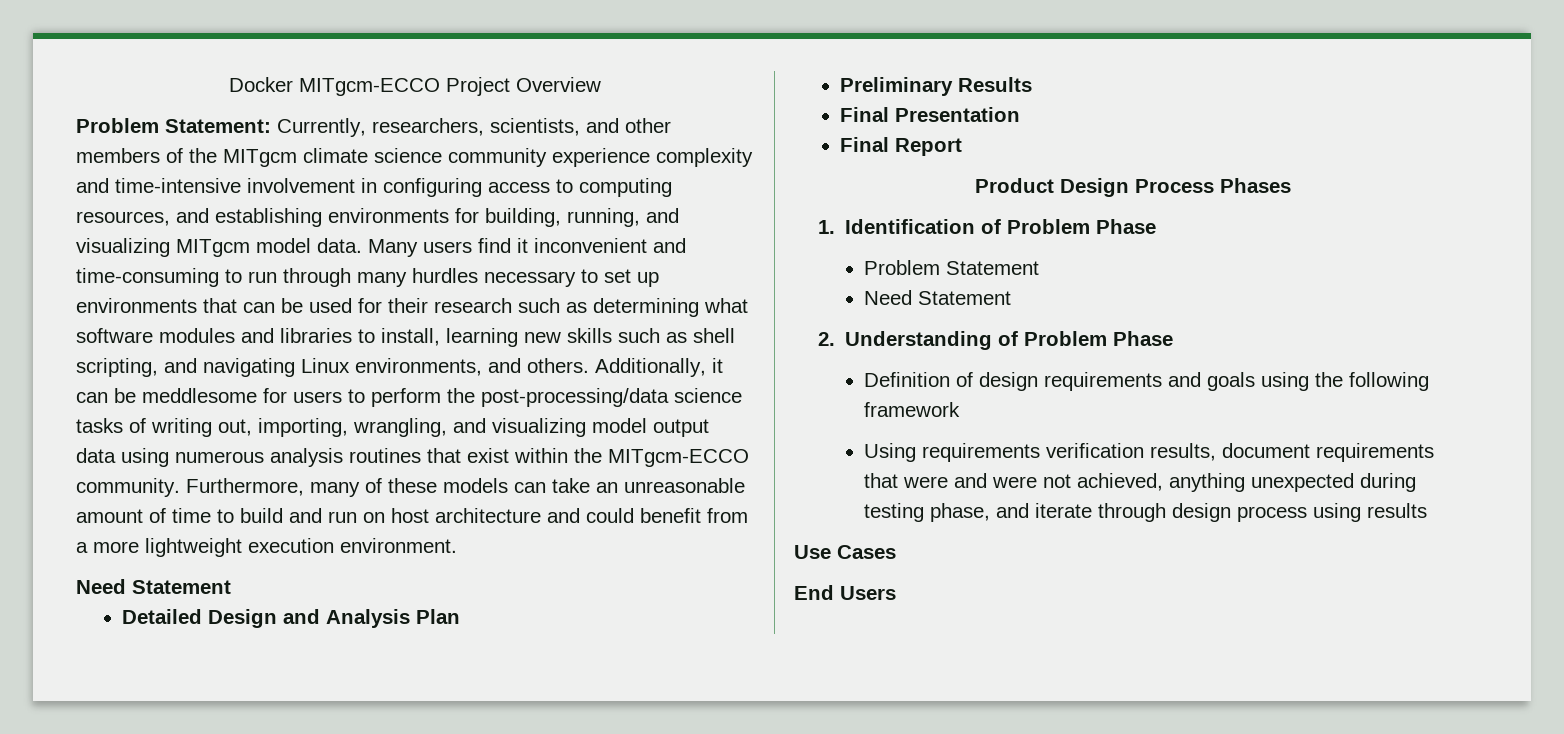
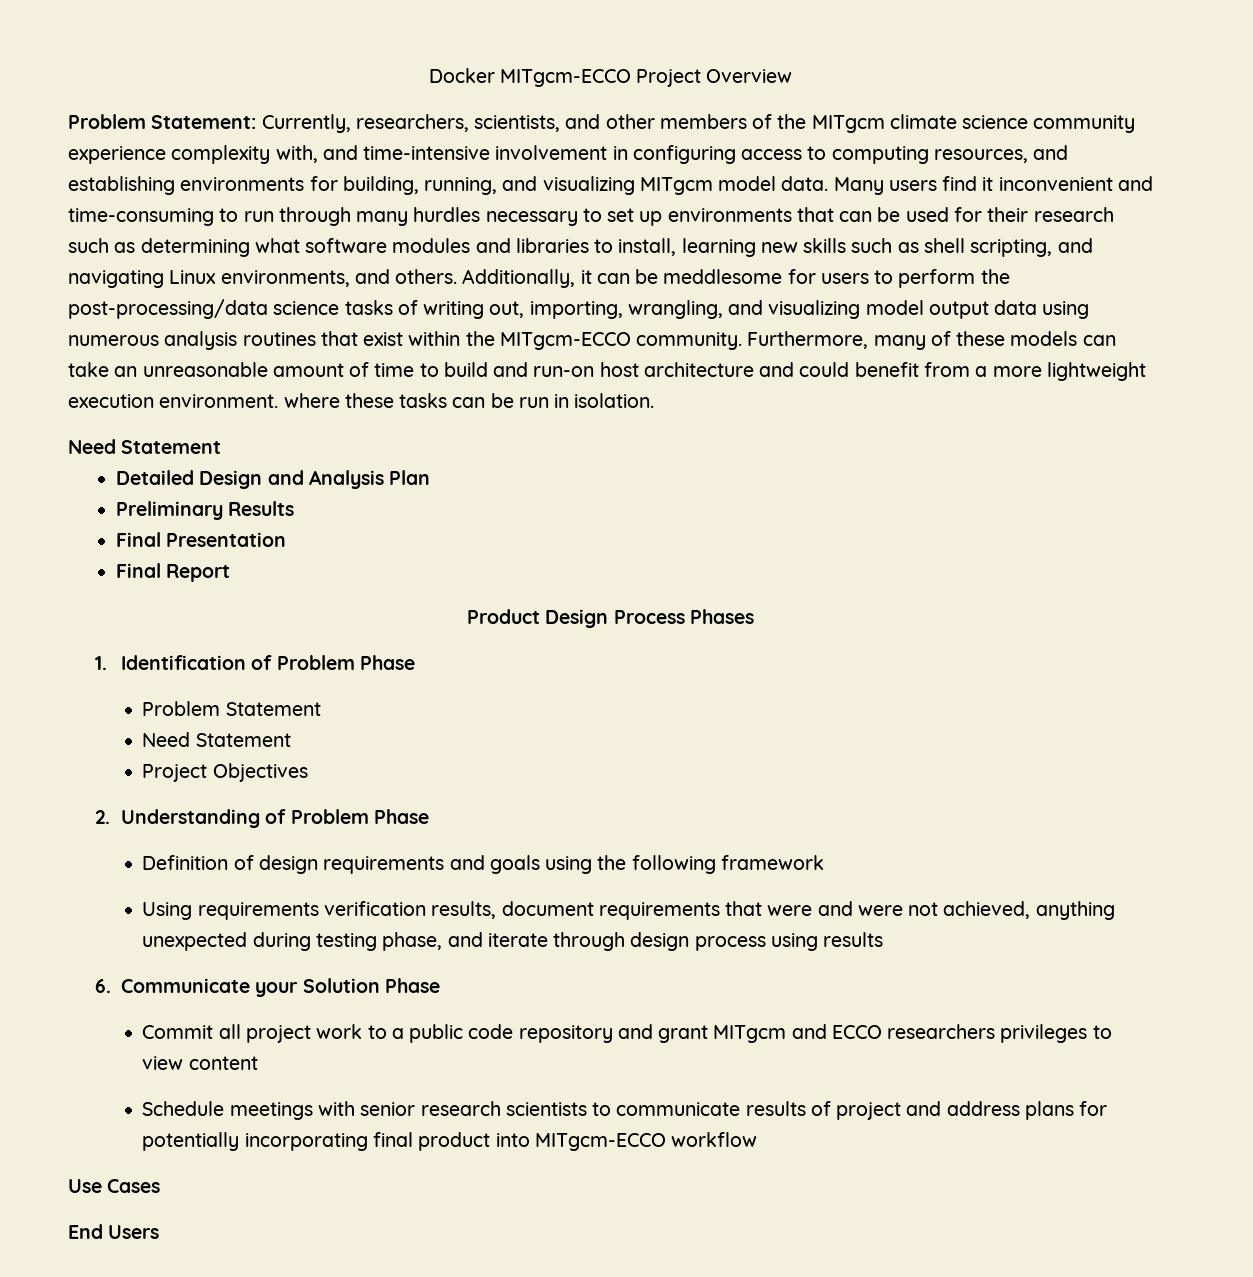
(753, 157) none -> [275,145,318,163] with,
[328,511,385,523] run on -> [533,366,595,377] run-on
(457, 545) none -> [283,393,655,408] where these tasks can be run in isolation.
(1012, 298) none -> [142,763,308,782] // Project Objectives
(1428, 510) none -> [94,978,440,997] [142,1024,1112,1043] [142,1056,258,1070] [142,1101,1108,1120] [142,1132,758,1151] // 6. Communicate your Solution Phase // Commit all project work to a public code repository and grant MITgcm and ECCO researchers privileges to view content // Schedule meetings with senior research scientists to communicate results of project and address plans for potentially incorporating final product into MITgcm-ECCO workflow

